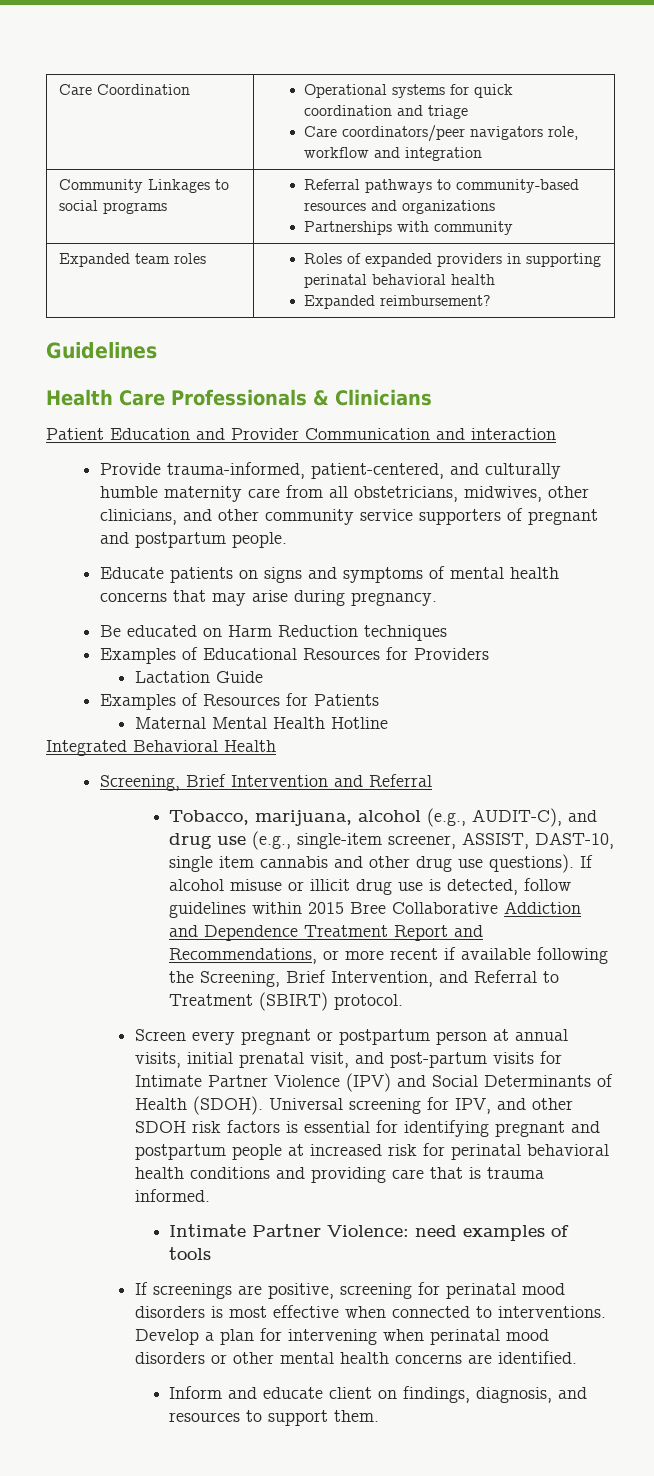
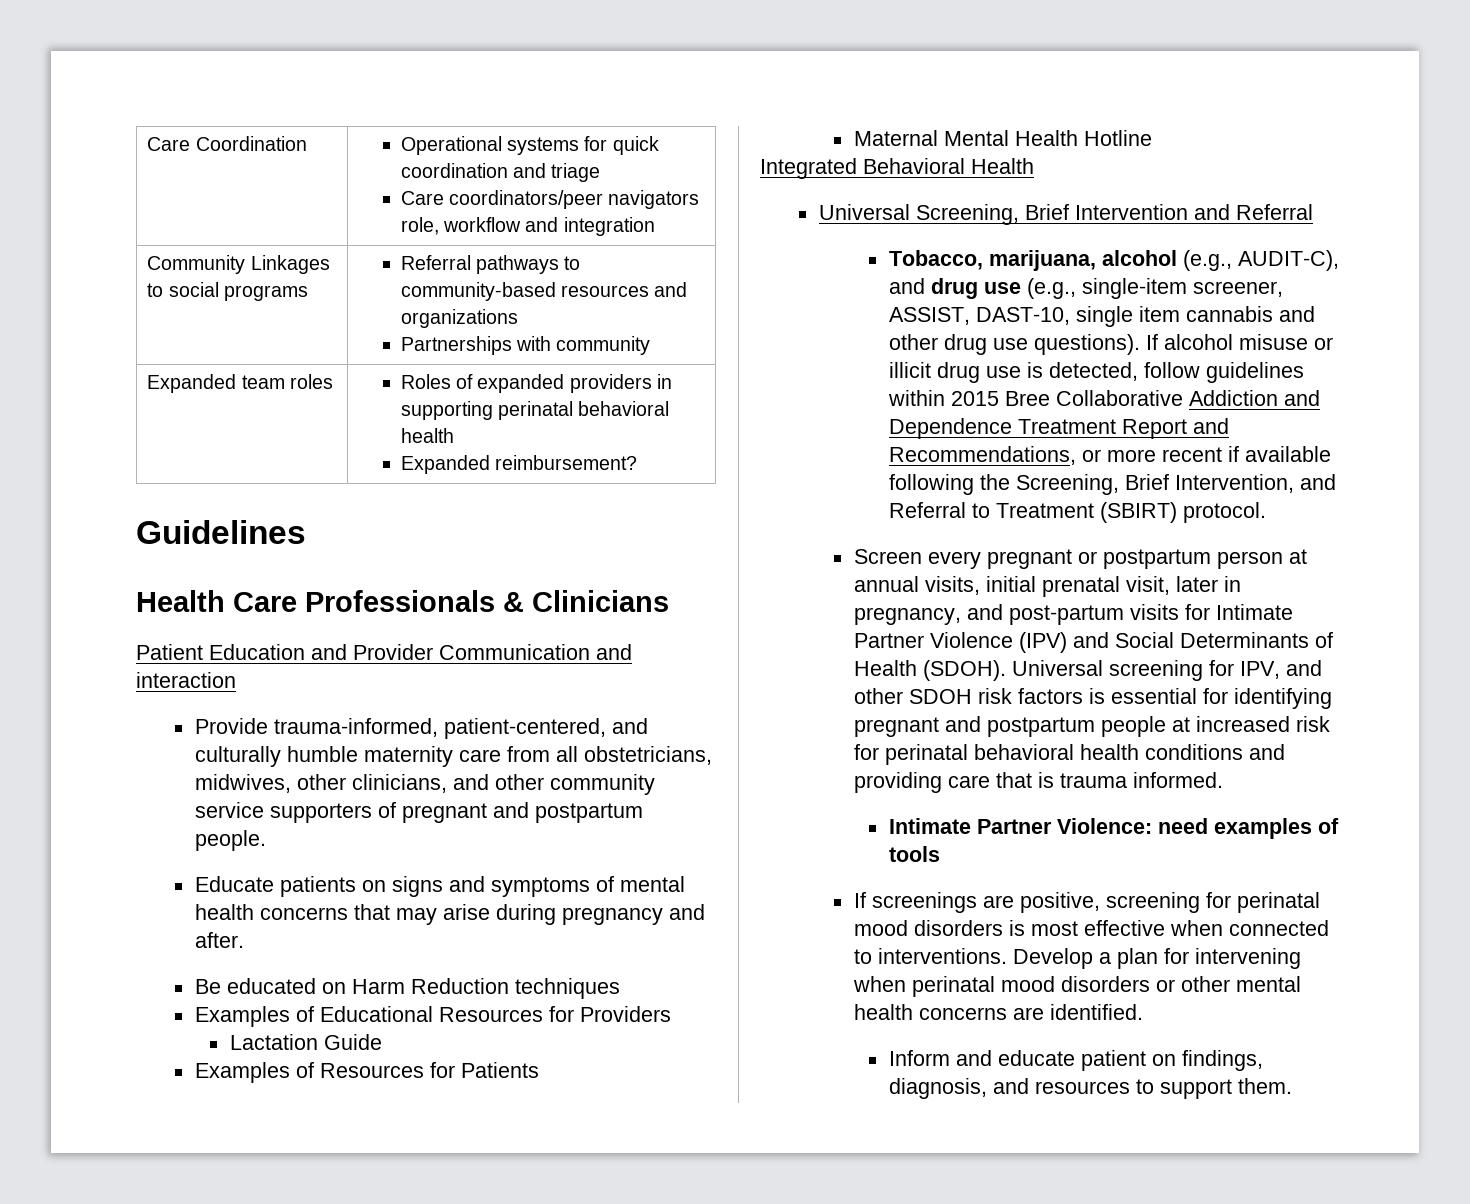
[350,592,437,606] pregnancy. -> [561,904,705,925] [194,932,244,948] pregnancy and after.
(276, 746) none -> [818,204,910,220] Universal
(349, 1060) none -> [1175,576,1241,592] [853,607,961,625] later in pregnancy,
[329,1387,373,1399] client -> [1080,1050,1146,1071] patient

